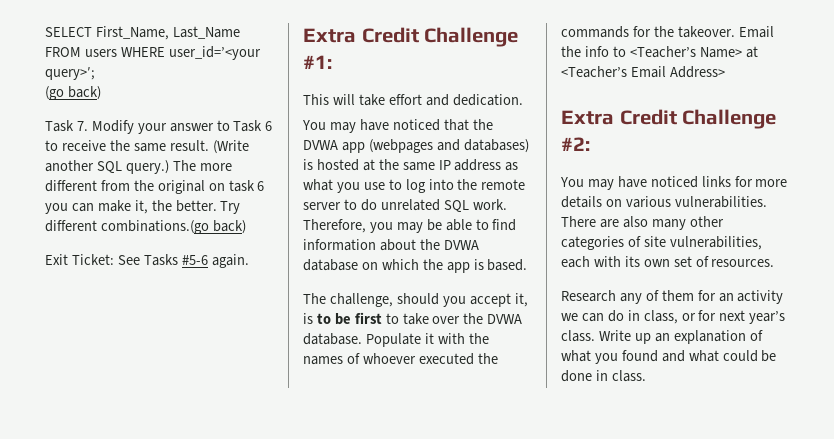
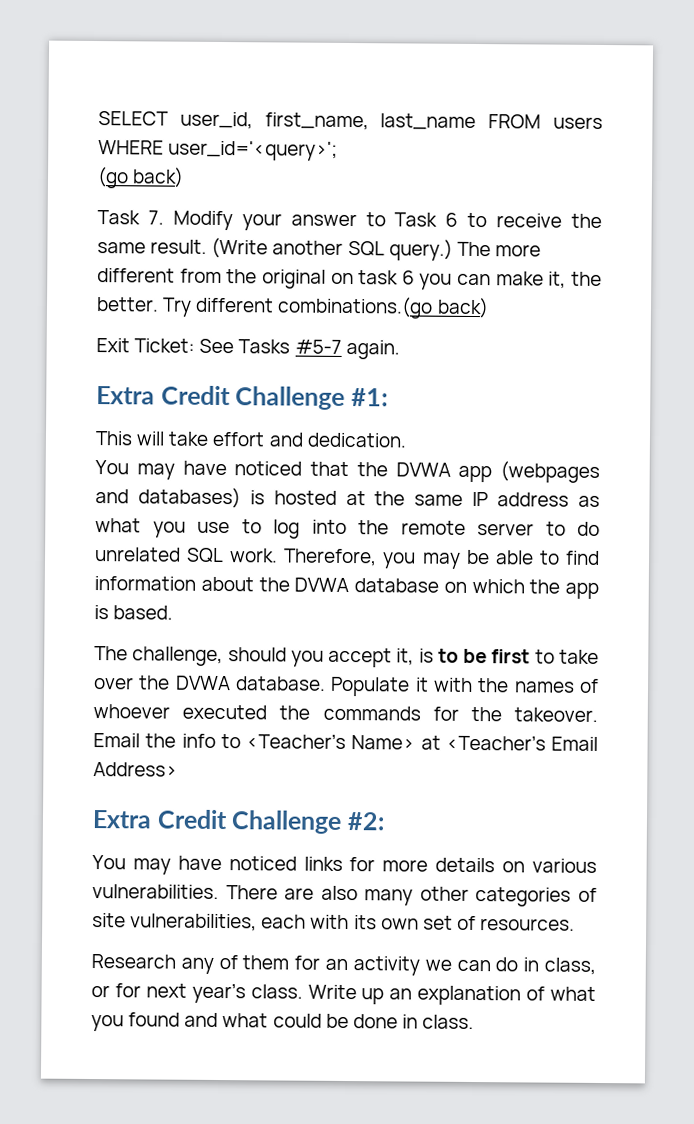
[95,26,240,40] First_Name, Last_Name -> [179,111,477,131] user_id, first_name, last_name
[168,46,261,60] [45,67,95,80] user_id=’<your query>′; -> [168,140,339,161] user_id='<query>';
[181,255,208,265] #5-6 -> [294,339,342,354] #5-7

